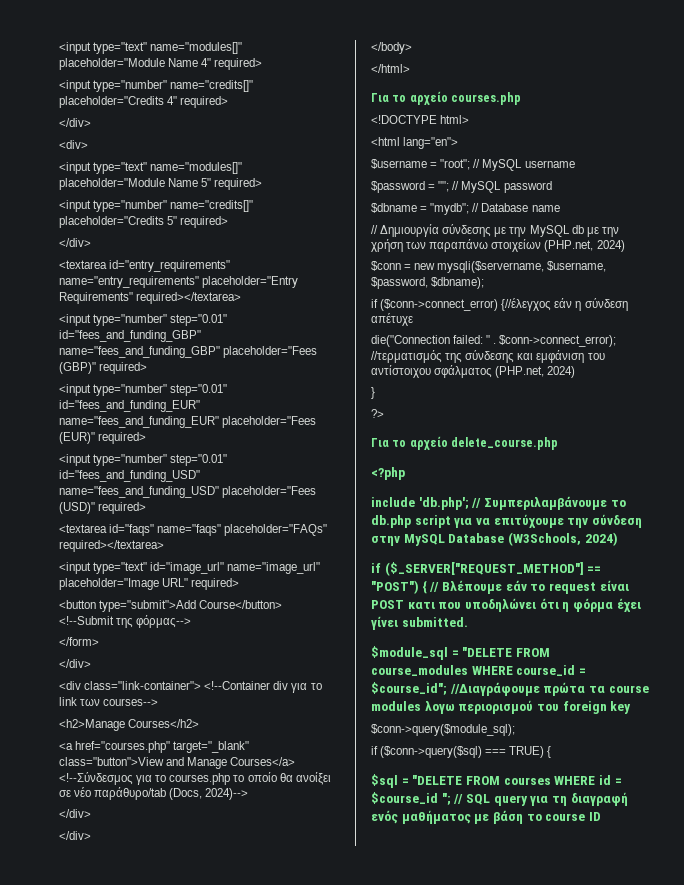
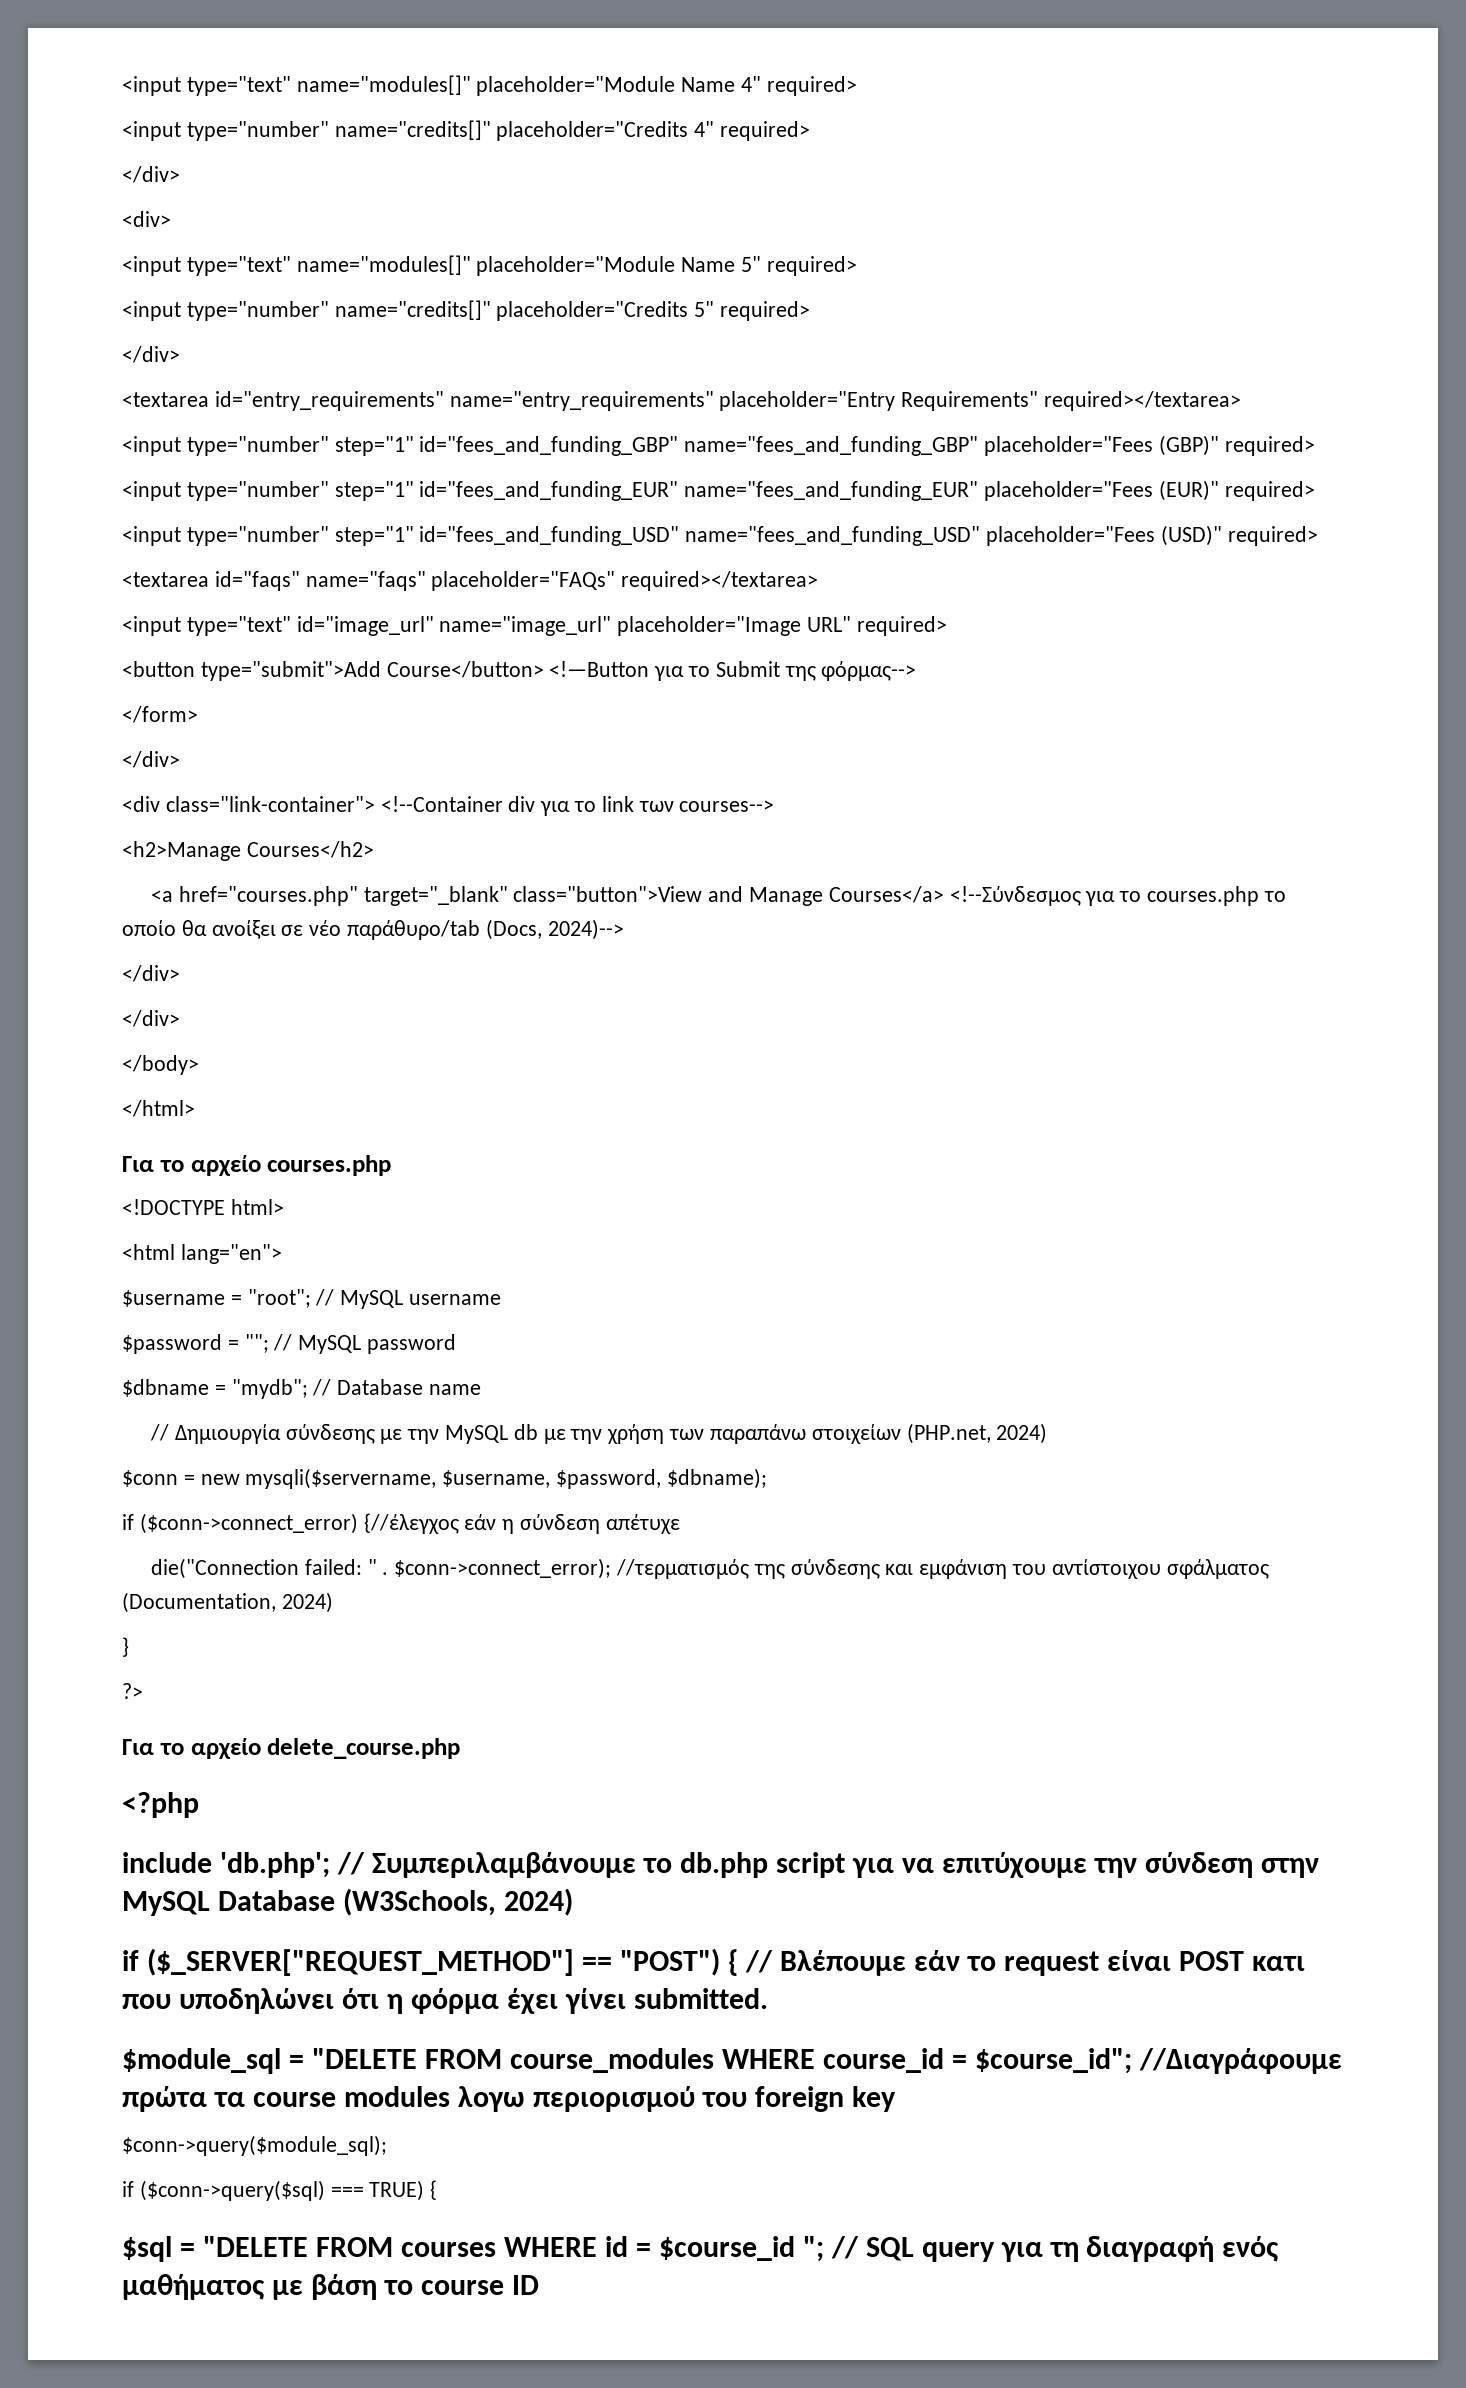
[170,314,228,326] step="0.01" -> [334,436,414,456] step="1"
[170,384,228,396] step="0.01" -> [334,481,414,501] step="1"
[170,454,228,466] step="0.01" -> [334,526,414,546] step="1"
[59,616,114,625] <!--Submit -> [549,661,780,681] <!—Button για το Submit
[495,366,545,378] (PHP.net, -> [122,1592,276,1613] (Documentation,

